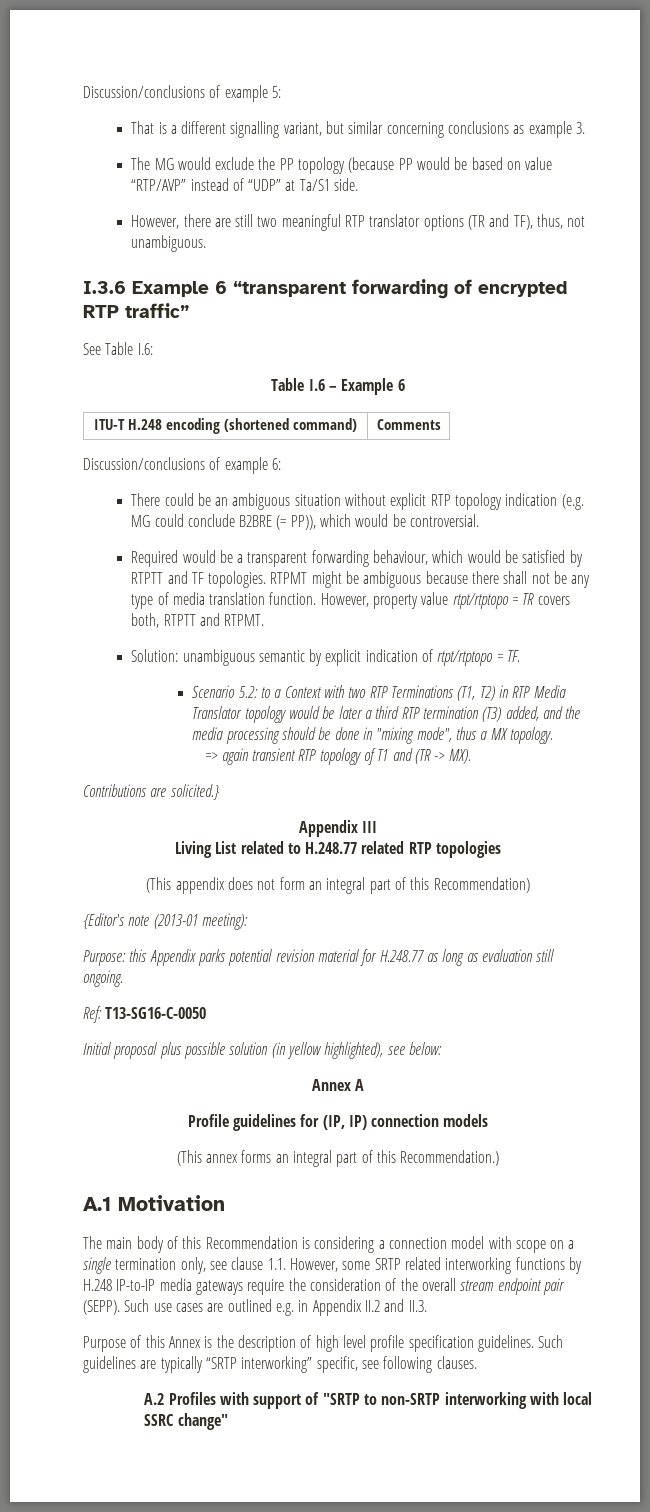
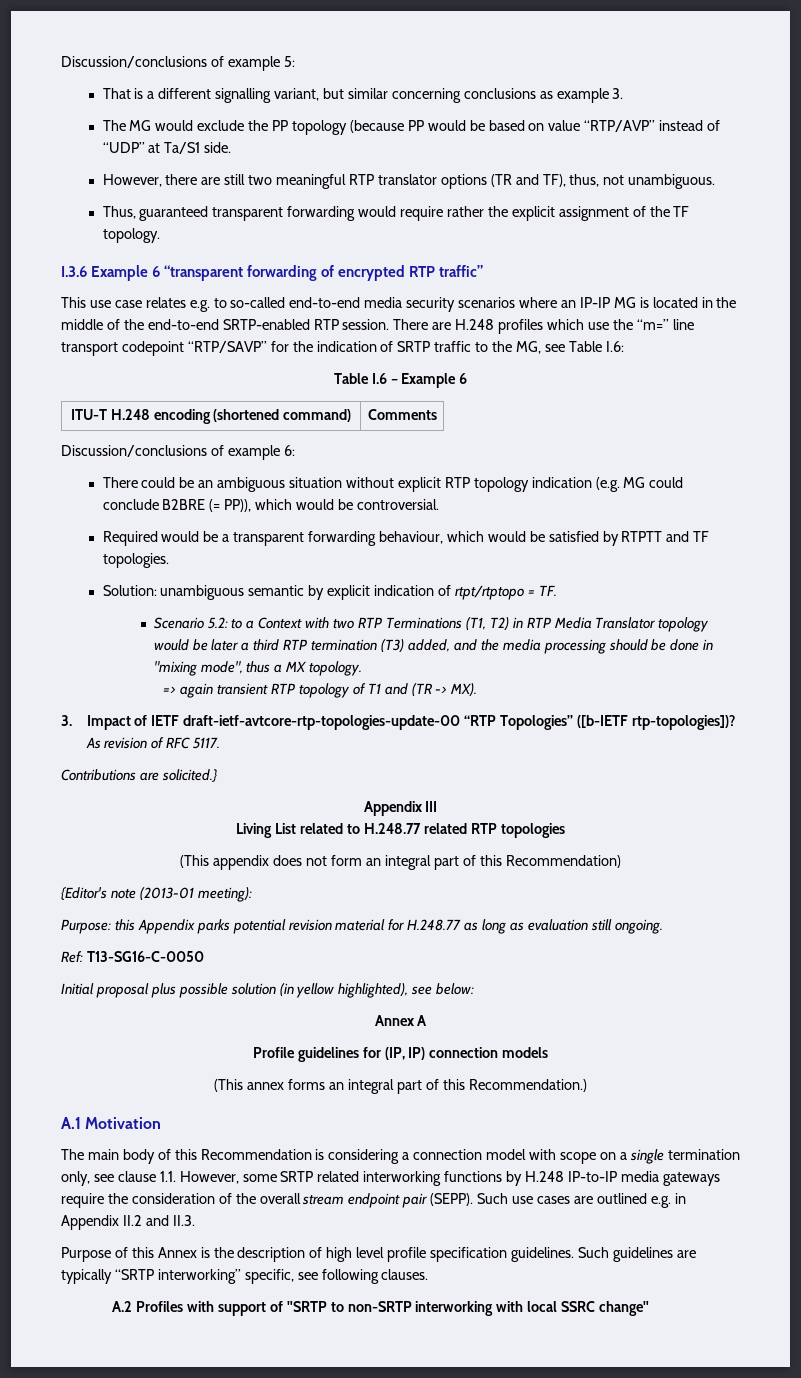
(207, 243) none -> [102,206,690,221] [102,228,160,243] // Thus, guaranteed transparent forwarding would require rather the explicit assignment of the TF topology.
[83,343,101,355] See -> [61,297,737,312] [61,319,694,334] [61,341,565,356] This use case relates e.g. to so-called end-to-end media security scenarios where an IP-IP MG is located in the middle of the end-to-end SRTP-enabled RTP session. There are H.248 profiles which use the “m=” line transport codepoint “RTP/SAVP” for the indication of SRTP traffic to the MG, see
[270,571,591,588] [131,592,570,609] [131,613,265,628] RTPMT might be ambiguous because there shall not be any type of media translation function. However, property value rtpt/rtptopo = TR covers both, RTPTT and RTPMT. -> (169, 560) none
(471, 756) none -> [61,715,735,730] [85,737,221,749] // 3. Impact of IETF draft-ietf-avtcore-rtp-topologies-update-00 “RTP Topologies” ([b-IETF rtp-topologies])? As revision of RFC 5117.

